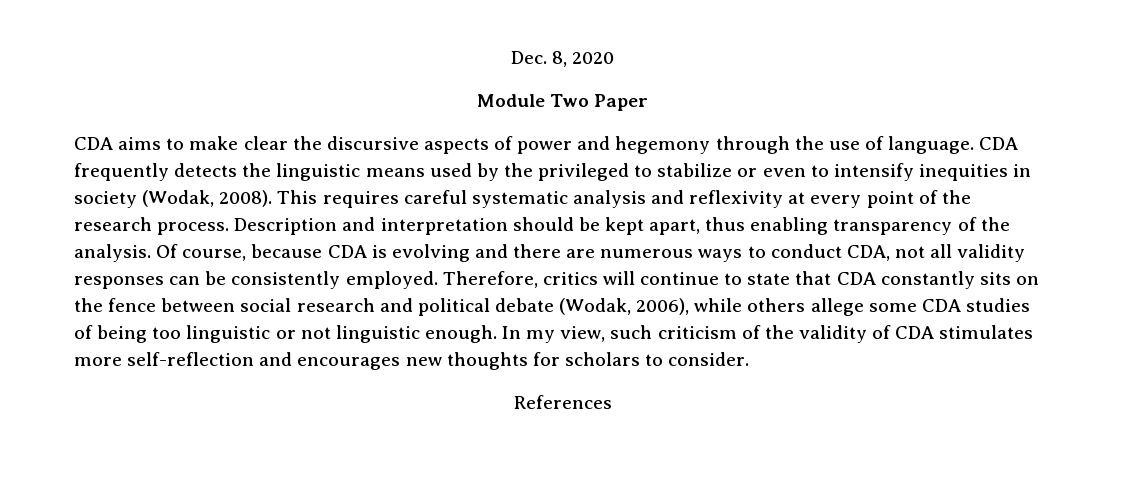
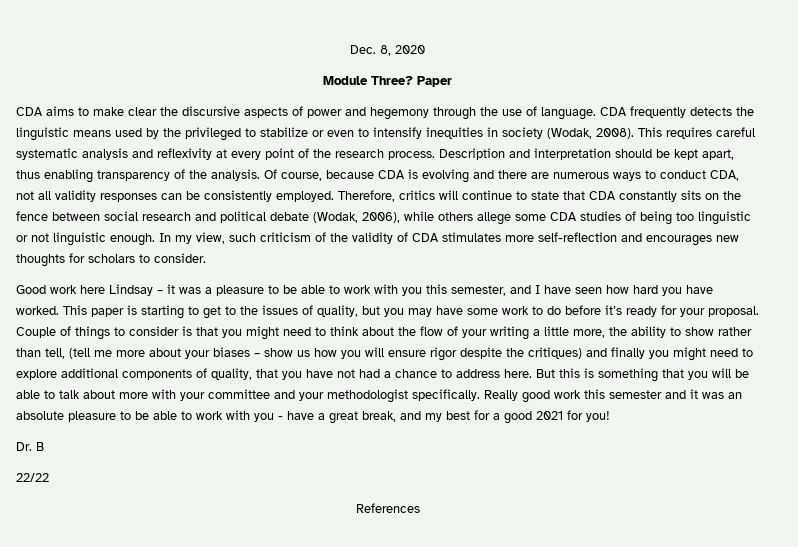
[550,94,590,107] Two -> [371,76,413,85] Three?
(750, 359) none -> [16,284,713,296] [16,305,759,319] [16,326,752,340] [16,347,753,361] [16,368,749,382] [16,389,742,403] [16,410,610,424] [16,442,44,451] [16,473,49,482] // Good work here Lindsay – it was a pleasure to be able to work with you this semester, and I have seen how hard you have worked. This paper is starting to get to the issues of quality, but you may have some work to do before it’s ready for your proposal. Couple of things to consider is that you might need to think about the flow of your writing a little more, the ability to show rather than tell, (tell me more about your biases – show us how you will ensure rigor despite the critiques) and finally you might need to explore additional components of quality, that you have not had a chance to address here. But this is something that you will be able to talk about more with your committee and your methodologist specifically. Really good work this semester and it was an absolute pleasure to be able to work with you - have a great break, and my best for a good 2021 for you! // Dr. B // 22/22

